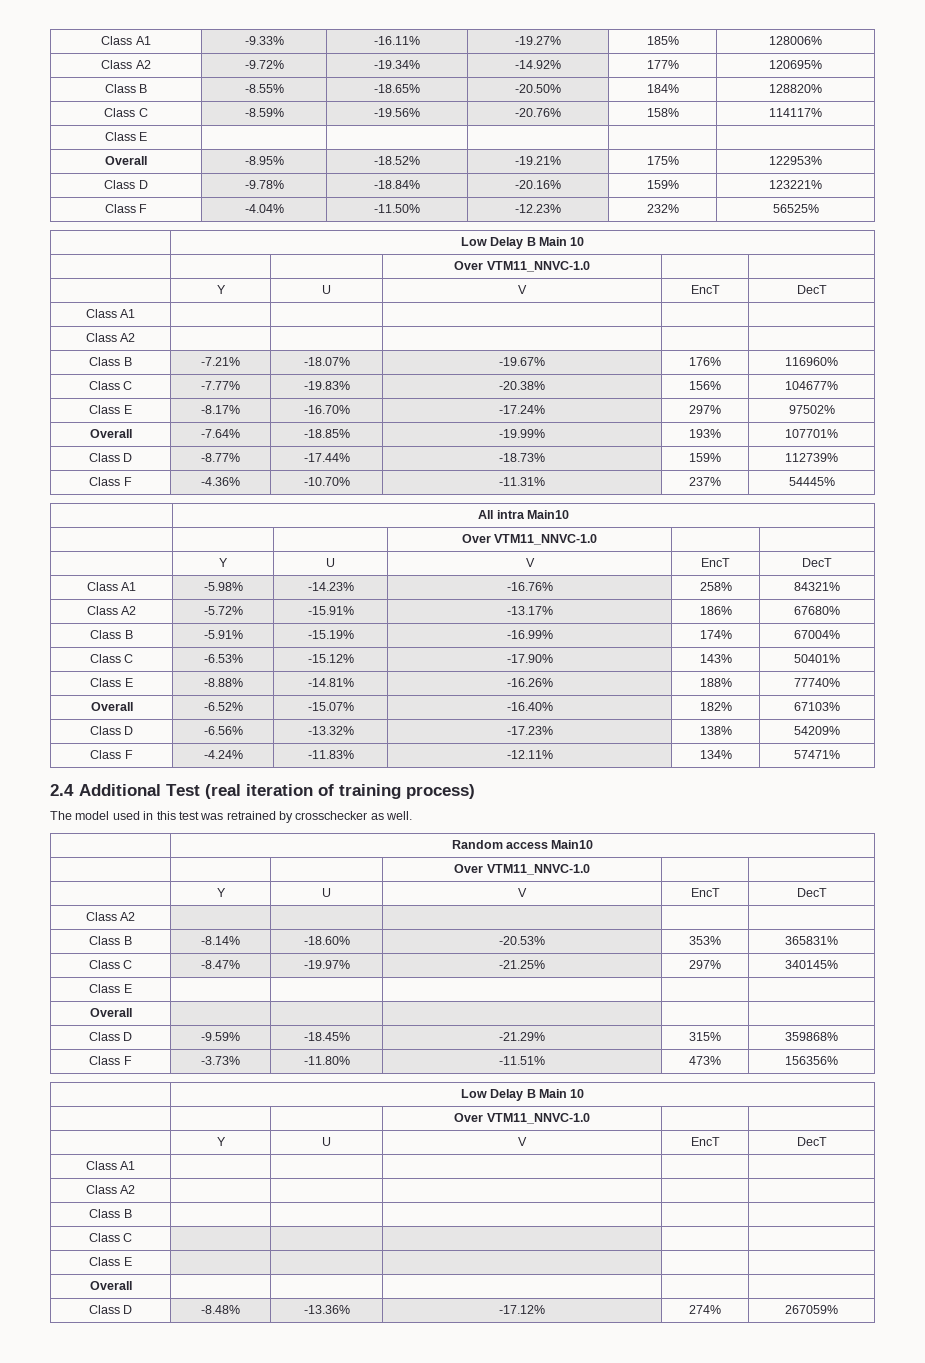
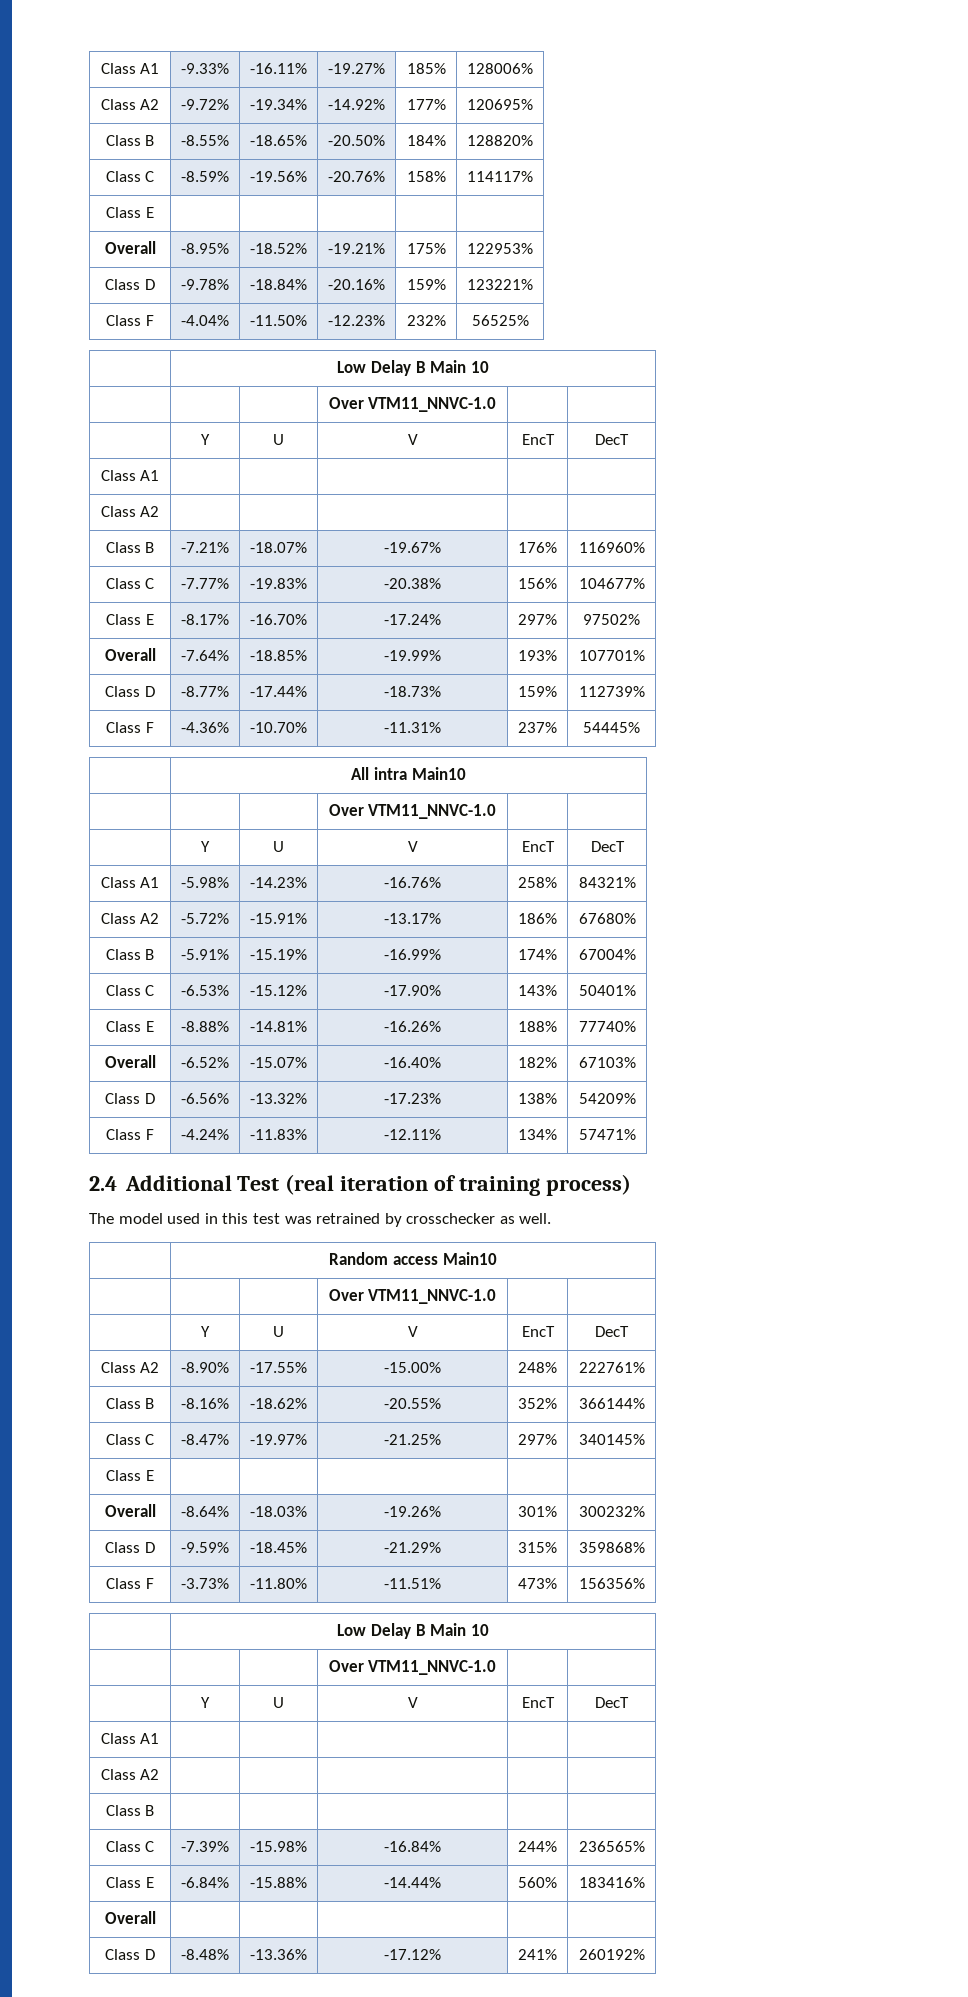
[89,936,132,945] [200,936,240,945] [303,936,350,945] [499,936,545,945] [689,936,721,945] [785,936,838,945] | | | | // Class B | -8.14% | -18.60% | -20.53% | 353% | 365831% -> [181,1362,229,1373] [250,1362,307,1373] [384,1362,441,1373] [518,1362,557,1373] [578,1362,645,1373] [105,1398,155,1409] [181,1398,229,1409] [250,1398,307,1409] [384,1398,441,1409] [518,1398,557,1409] [578,1398,645,1409] -8.90% | -17.55% | -15.00% | 248% | 222761% // Class B | -8.16% | -18.62% | -20.55% | 352% | 366144%
(132, 1012) | | | | -> [181,1506,229,1517] [250,1506,307,1517] [384,1506,441,1517] [518,1506,557,1517] [578,1506,645,1517] -8.64% | -18.03% | -19.26% | 301% | 300232%
[89,1257,132,1266] | | | | // Class E | | | | | -> [181,1841,229,1852] [250,1841,307,1852] [384,1841,441,1852] [518,1841,557,1852] [578,1841,645,1852] [106,1877,154,1888] [181,1877,229,1888] [250,1877,307,1888] [384,1877,441,1888] [518,1877,557,1888] [578,1877,645,1888] -7.39% | -15.98% | -16.84% | 244% | 236565% // Class E | -6.84% | -15.88% | -14.44% | 560% | 183416%
[689,1305,721,1314] [785,1305,838,1314] 274% | 267059% -> [518,1949,557,1960] [578,1949,645,1960] 241% | 260192%

